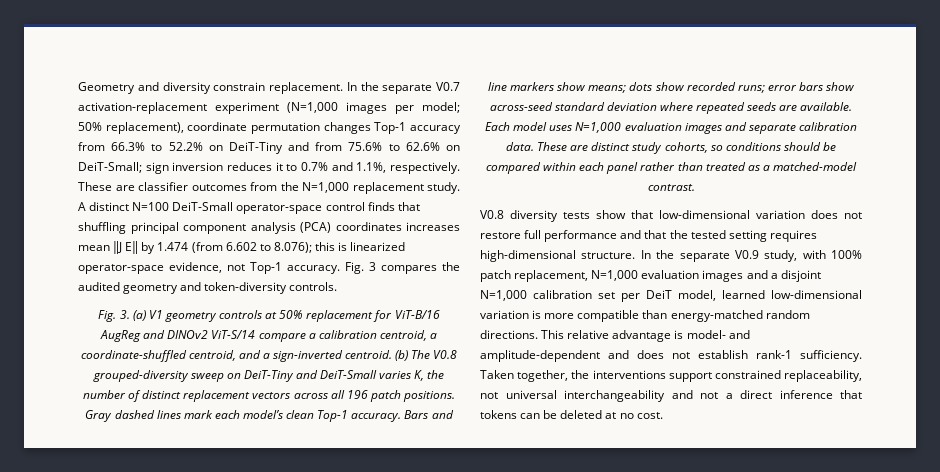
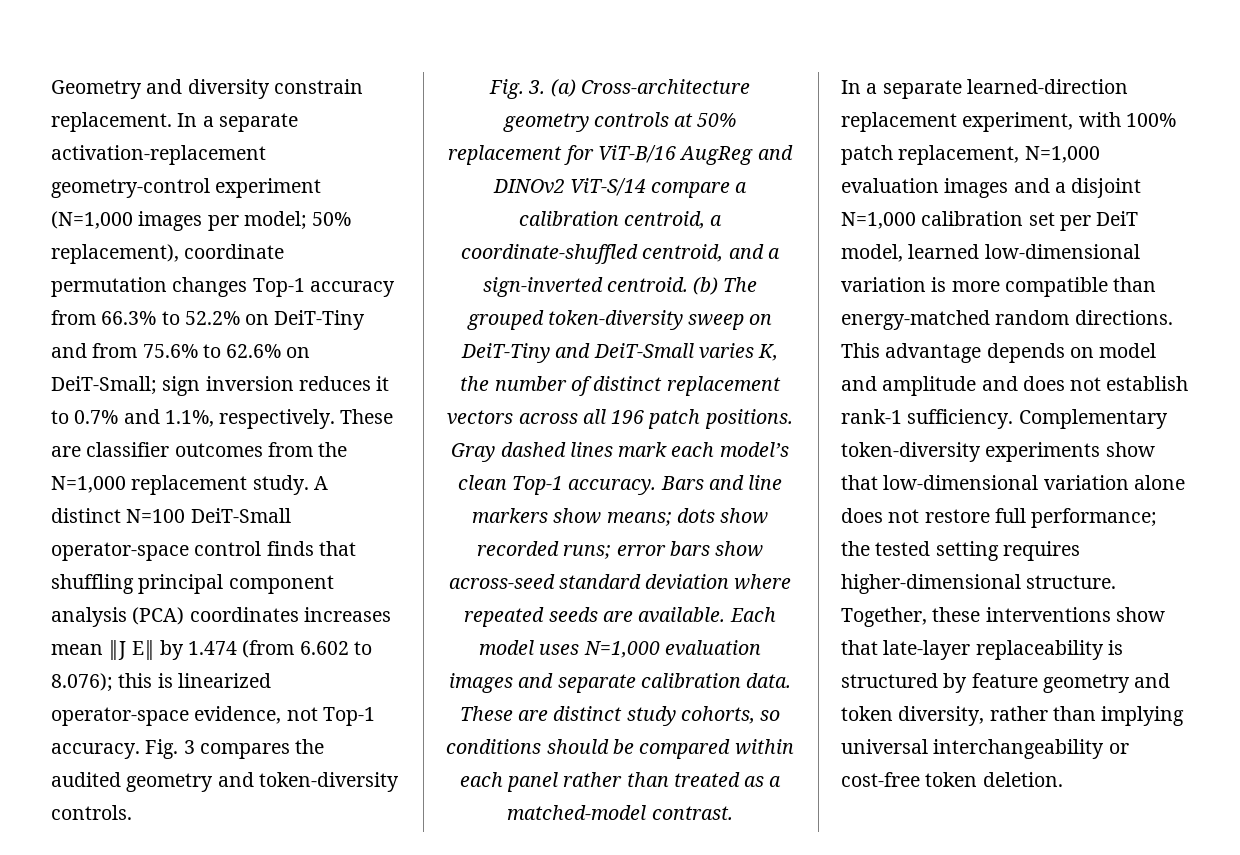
[360,82,460,94] [78,102,207,114] the separate V0.7 activation-replacement -> [202,113,298,132] [51,145,266,165] [51,178,210,198] a separate activation-replacement geometry-control
[148,310,163,319] V1 -> [580,79,750,94] Cross-architecture
[433,350,458,359] [92,370,189,382] V0.8 grouped-diversity -> [466,310,683,330] grouped token-diversity
[480,210,862,222] [480,230,817,242] [480,250,798,262] V0.8 diversity tests show that low-dimensional variation does not restore full performance and that the tested setting requires high-dimensional structure. In the separate V0.9 study, -> [841,79,1128,99] [841,112,1074,132] In a separate learned-direction replacement experiment,
[567,330,750,342] [480,350,600,362] relative advantage is model- and amplitude-dependent -> [885,343,1157,363] [841,376,977,396] advantage depends on model and amplitude
[480,370,862,382] [480,390,862,402] [480,410,663,419] Taken together, the interventions support constrained replaceability, not universal interchangeability and not a direct inference that tokens can be deleted at no cost. -> [1018,409,1168,429] [841,442,1155,462] [841,475,1185,490] [841,508,1158,528] [841,541,1080,561] [841,574,1117,594] [841,607,1165,627] [841,640,1123,660] [841,673,1171,693] [841,706,1185,726] [841,739,1129,759] [841,772,1063,787] Complementary token-diversity experiments show that low-dimensional variation alone does not restore full performance; the tested setting requires higher-dimensional structure. Together, these interventions show that late-layer replaceability is structured by feature geometry and token diversity, rather than implying universal interchangeability or cost-free token deletion.

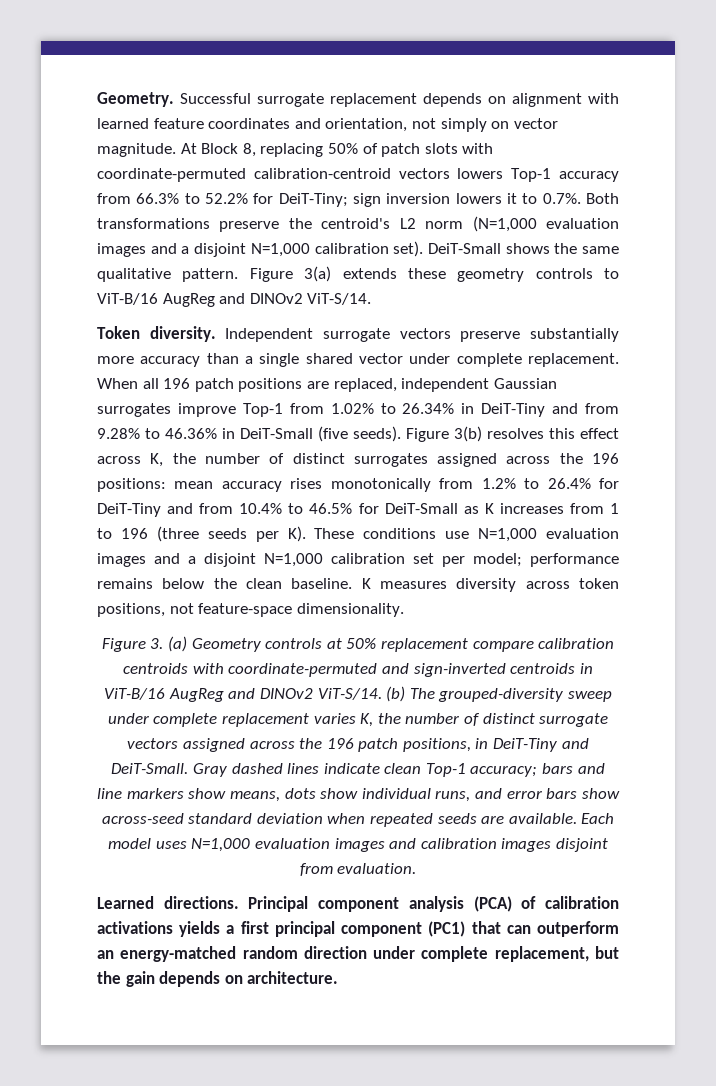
[51,79,363,99] [51,112,298,132] [51,145,266,165] [51,178,322,198] [51,211,352,231] [51,244,285,264] [51,277,248,297] Geometry and diversity constrain replacement. In a separate activation-replacement geometry-control experiment (N=1,000 images per model; 50% replacement), coordinate permutation changes -> [97,92,619,107] [97,118,558,132] [97,143,494,157] [97,168,504,182] Geometry. Successful surrogate replacement depends on alignment with learned feature coordinates and orientation, not simply on vector magnitude. At Block 8, replacing 50% of patch slots with coordinate-permuted calibration-centroid vectors lowers
[245,310,366,330] [51,343,311,358] [51,376,390,396] [51,409,394,429] [51,442,348,457] [51,475,328,495] [51,508,291,523] [51,541,356,561] [51,574,334,594] [51,607,391,627] [51,640,372,660] [51,673,271,692] [51,706,375,726] [51,739,325,759] [51,772,399,792] [51,805,132,820] [489,79,750,99] [502,112,737,132] [448,145,793,165] [492,178,748,198] [518,211,723,229] [461,244,780,264] [482,277,758,297] [466,310,773,330] [460,343,694,363] on DeiT-Tiny and from 75.6% to 62.6% on DeiT-Small; sign inversion reduces it to 0.7% and 1.1%, respectively. These are classifier outcomes from the N=1,000 replacement study. A distinct N=100 DeiT-Small operator-space control finds that shuffling principal component analysis (PCA) coordinates increases mean ‖J E‖ by 1.474 (from 6.602 to 8.076); this is linearized operator-space evidence, not Top-1 accuracy. Fig. 3 compares the audited geometry and token-diversity controls. // Fig. 3. (a) Cross-architecture geometry controls at 50% replacement for ViT-B/16 AugReg and DINOv2 ViT-S/14 compare a calibration centroid, a coordinate-shuffled centroid, and a sign-inverted centroid. (b) The grouped token-diversity sweep on DeiT-Tiny and DeiT-Small -> [253,193,619,207] [97,216,619,232] [97,241,619,257] [97,266,619,282] [97,293,372,307] [97,326,619,342] [97,353,619,367] [97,378,557,392] [97,403,619,417] [97,426,619,442] [97,453,619,467] [97,478,620,492] [97,503,619,517] [97,526,619,542] [97,553,619,567] [97,578,619,592] [97,603,404,617] [101,636,615,652] [123,663,593,677] [104,686,612,702] [107,713,310,727] for DeiT-Tiny; sign inversion lowers it to 0.7%. Both transformations preserve the centroid's L2 norm (N=1,000 evaluation images and a disjoint N=1,000 calibration set). DeiT-Small shows the same qualitative pattern. Figure 3(a) extends these geometry controls to ViT-B/16 AugReg and DINOv2 ViT-S/14. // Token diversity. Independent surrogate vectors preserve substantially more accuracy than a single shared vector under complete replacement. When all 196 patch positions are replaced, independent Gaussian surrogates improve Top-1 from 1.02% to 26.34% in DeiT-Tiny and from 9.28% to 46.36% in DeiT-Small (five seeds). Figure 3(b) resolves this effect across K, the number of distinct surrogates assigned across the 196 positions: mean accuracy rises monotonically from 1.2% to 26.4% for DeiT-Tiny and from 10.4% to 46.5% for DeiT-Small as K increases from 1 to 196 (three seeds per K). These conditions use N=1,000 evaluation images and a disjoint N=1,000 calibration set per model; performance remains below the clean baseline. K measures diversity across token positions, not feature-space dimensionality. // Figure 3. (a) Geometry controls at 50% replacement compare calibration centroids with coordinate-permuted and sign-inverted centroids in ViT-B/16 AugReg and DINOv2 ViT-S/14. (b) The grouped-diversity sweep under complete replacement
[666,376,781,396] [447,409,793,429] [451,442,789,462] [457,475,704,495] replacement vectors across all 196 patch positions. Gray dashed lines mark each model’s clean Top-1 accuracy. Bars -> [539,713,609,727] [127,738,589,752] [111,763,574,777] surrogate vectors assigned across the 196 patch positions, in DeiT-Tiny and DeiT-Small. Gray dashed lines indicate clean Top-1 accuracy; bars
[606,512,672,526] means; -> [230,791,281,802] means,
[476,541,612,559] recorded runs; -> [361,788,502,802] individual runs, and
[734,574,792,590] where -> [327,813,366,824] when
[557,673,792,693] [459,706,781,726] [446,739,794,759] [459,772,782,792] [507,805,733,820] [841,79,1128,99] [841,112,1176,132] [841,145,1100,165] [841,178,1142,198] [841,211,1139,231] [841,244,1140,262] [841,277,1157,297] [841,310,1173,330] [841,343,1157,363] [841,376,1189,396] [841,409,1168,429] [841,442,1155,462] [841,475,1185,490] [841,508,1158,528] [841,541,1080,561] [841,574,1117,594] [841,607,1165,627] [841,640,1123,660] [841,673,1171,693] [841,706,1185,726] [841,739,1129,759] [841,772,1063,787] separate calibration data. These are distinct study cohorts, so conditions should be compared within each panel rather than treated as a matched-model contrast. // In a separate learned-direction replacement experiment, with 100% patch replacement, N=1,000 evaluation images and a disjoint N=1,000 calibration set per DeiT model, learned low-dimensional variation is more compatible than energy-matched random directions. This advantage depends on model and amplitude and does not establish rank-1 sufficiency. Complementary token-diversity experiments show that low-dimensional variation alone does not restore full performance; the tested setting requires higher-dimensional structure. Together, these interventions show that late-layer replaceability is structured by feature geometry and token diversity, rather than implying universal interchangeability or cost-free token deletion. -> [420,838,608,852] [299,863,417,876] [97,896,619,912] [97,921,619,937] [97,946,619,962] [97,971,339,987] calibration images disjoint from evaluation. // Learned directions. Principal component analysis (PCA) of calibration activations yields a first principal component (PC1) that can outperform an energy-matched random direction under complete replacement, but the gain depends on architecture.

